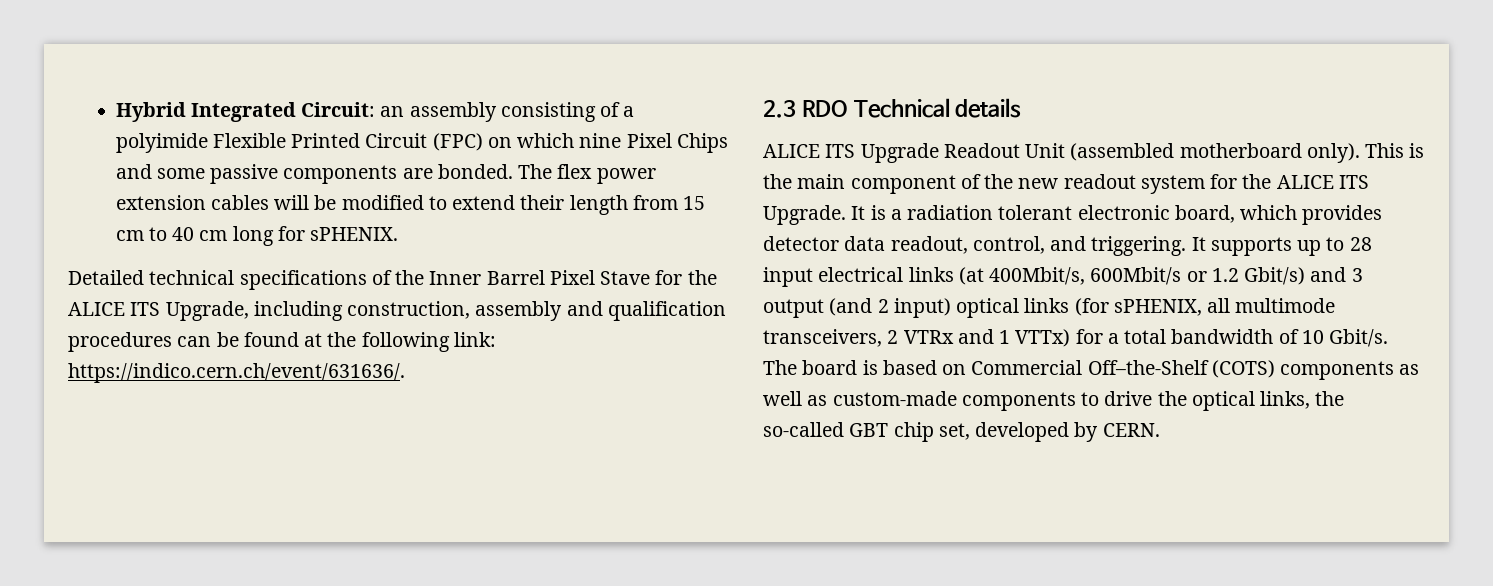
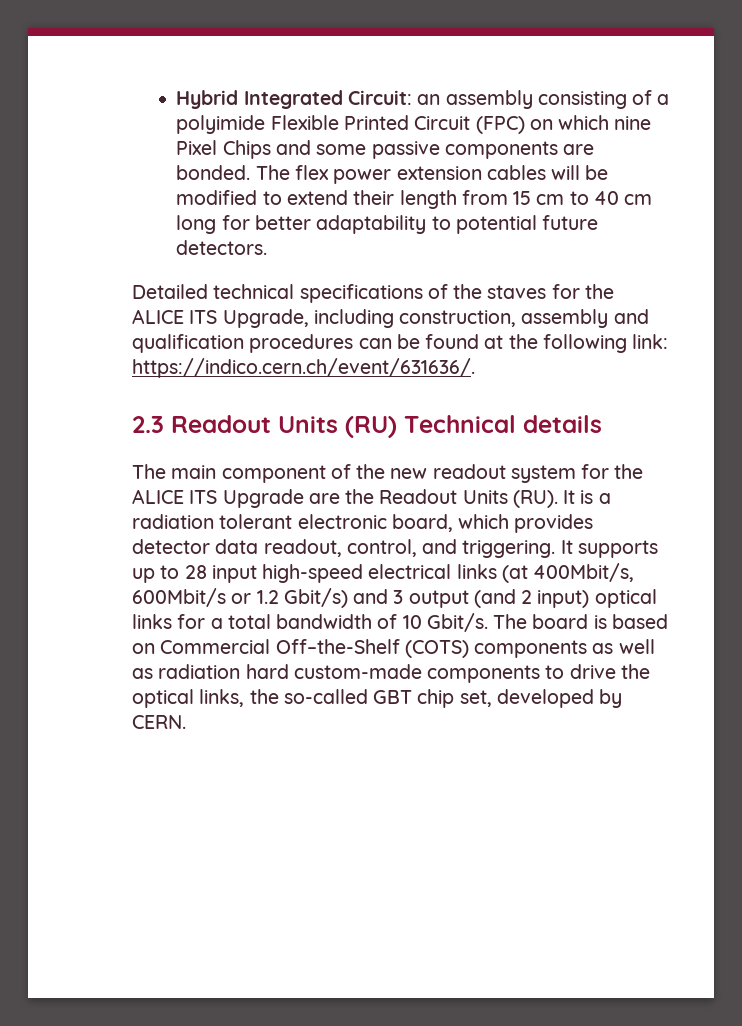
[310,227,399,241] sPHENIX. -> [254,215,599,234] [176,240,268,255] better adaptability to potential future detectors.
[429,270,651,285] Inner Barrel Pixel Stave -> [487,285,547,299] staves
[801,100,848,117] RDO -> [171,415,397,438] Readout Units (RU)
[763,143,1425,163] [763,174,792,189] ALICE ITS Upgrade Readout Unit (assembled motherboard only). This is the -> [132,464,166,479] The
[763,205,846,225] Upgrade. -> [222,489,558,508] Upgrade are the Readout Units (RU).
(813, 277) none -> [262,564,364,583] high-speed
[1074,298,1336,316] [763,329,1071,347] (for sPHENIX, all multimode transceivers, 2 VTRx and 1 VTTx) -> (172, 621) none
(828, 400) none -> [158,664,289,679] radiation hard

